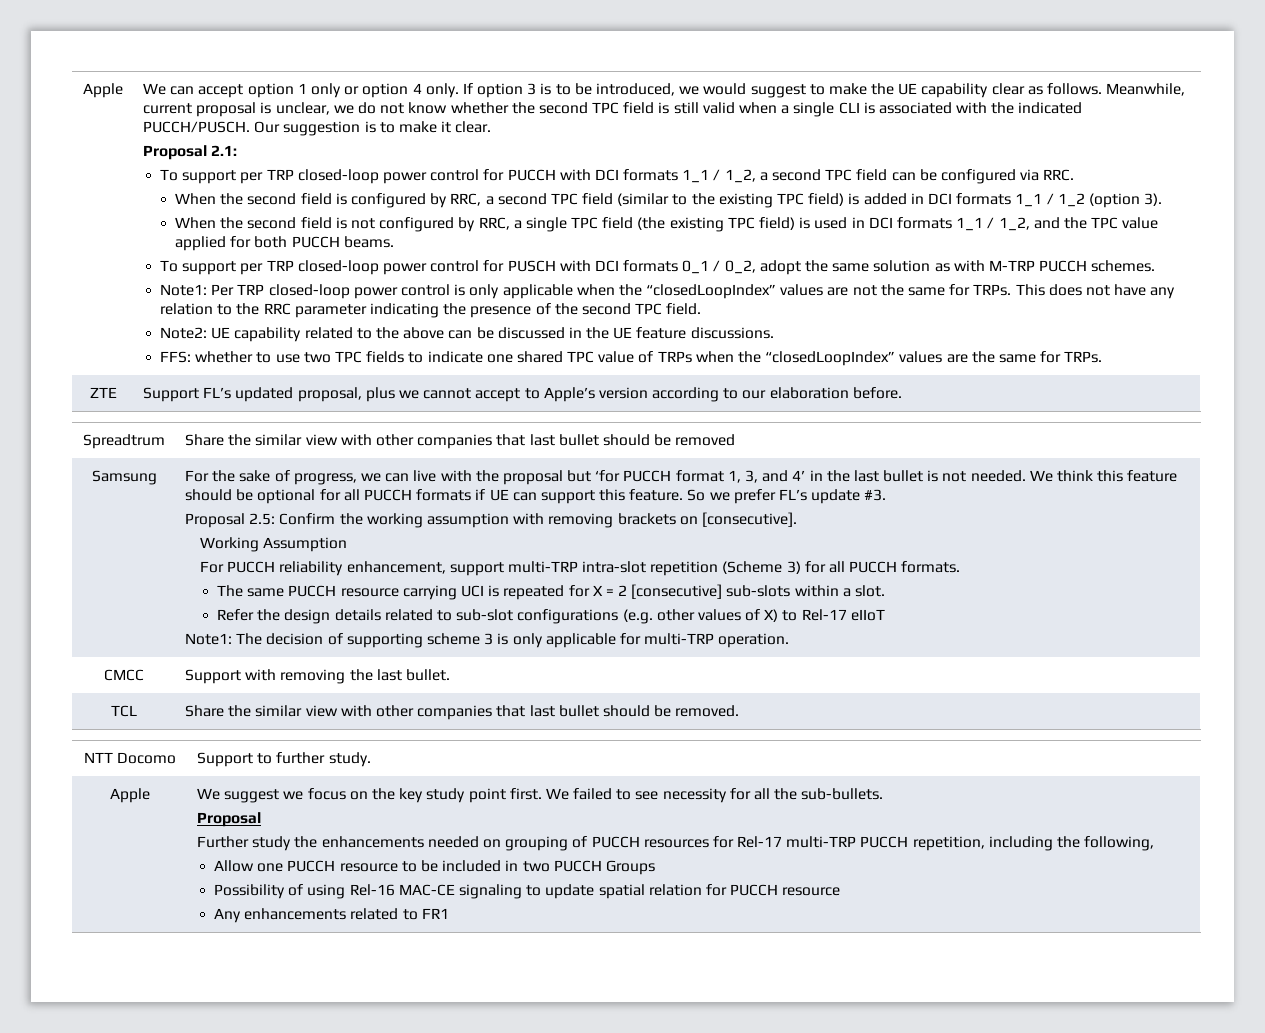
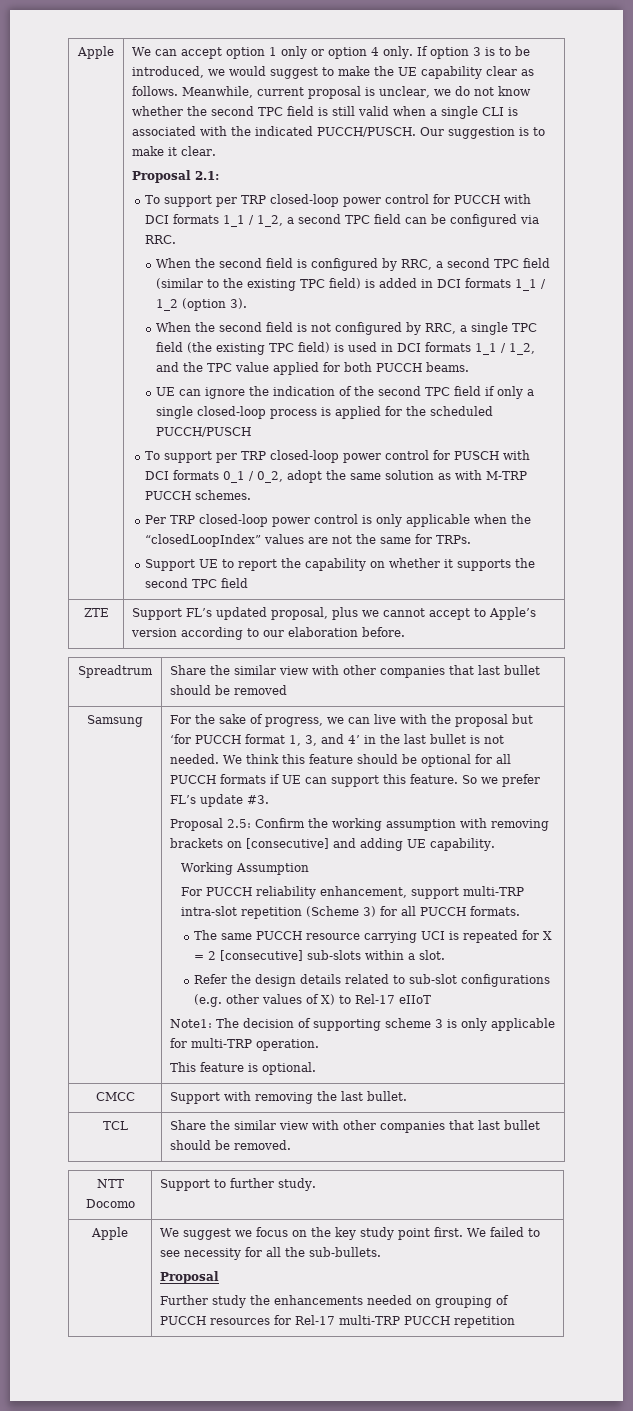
(394, 242) none -> [156,386,535,399] [156,406,494,419] [156,427,252,437] // UE can ignore the indication of the second TPC field if only a single closed-loop process is applied for the scheduled PUCCH/PUSCH
[160,284,208,296] Note1: -> (251, 495) none
[1015,284,1176,299] [160,303,702,318] [160,327,774,342] [160,351,1103,366] This does not have any relation to the RRC parameter indicating the presence of the second TPC field. // Note2: UE capability related to the above can be discussed in the UE feature discussions. // FFS: whether to use two TPC fields to indicate one shared TPC value of TRPs when the “closedLoopIndex” values are the same for TRPs. -> [144,558,535,571] [144,578,248,588] // Support UE to report the capability on whether it supports the second TPC field
[701,512,797,527] [consecutive]. -> [246,838,496,851] [consecutive] and adding UE capability.
(790, 640) none -> [170,1062,317,1075] // This feature is optional.
[912,836,1155,851] [214,860,655,875] [214,884,841,899] [214,908,449,923] repetition, including the following, // Allow one PUCCH resource to be included in two PUCCH Groups // Possibility of using Rel-16 MAC-CE signaling to update spatial relation for PUCCH resource // Any enhancements related to FR1 -> [454,1316,516,1328] repetition

